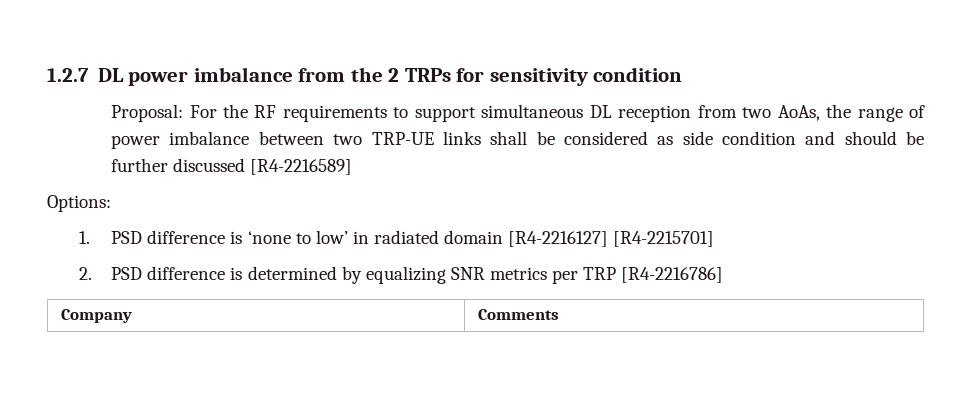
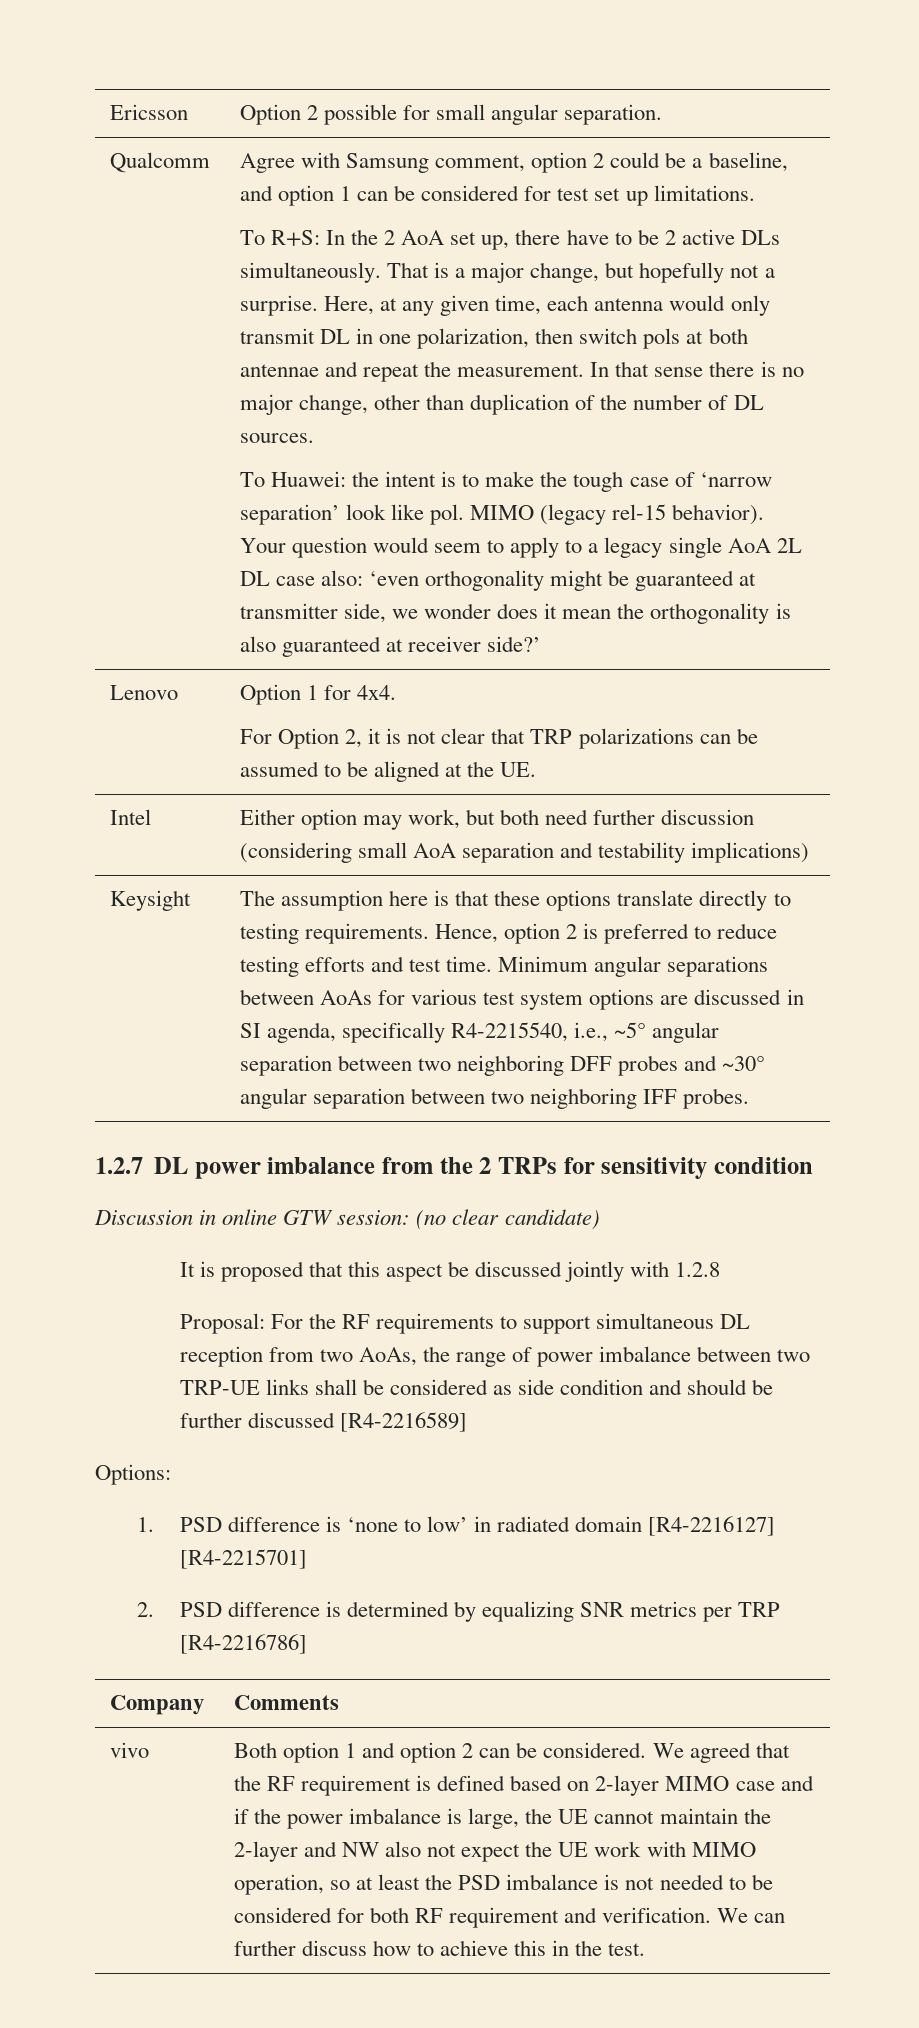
(47, 75) none -> [109,104,188,120] [239,104,663,125] [109,152,210,173] [239,152,788,173] [239,185,755,206] [239,229,780,250] [239,262,775,283] [239,295,770,316] [239,328,748,349] [239,361,804,382] [239,394,764,415] [239,433,314,443] [239,471,772,492] [239,504,765,525] [239,537,802,558] [239,570,757,591] [239,603,791,624] [239,636,542,657] [109,685,178,700] [239,684,397,705] [239,728,758,749] [239,761,537,782] [109,809,151,825] [239,809,755,830] [239,842,810,863] [109,890,191,911] [239,890,791,911] [239,923,778,944] [239,956,769,977] [239,989,804,1010] [239,1022,720,1043] [239,1055,766,1076] [239,1088,750,1109] Ericsson | Option 2 possible for small angular separation. // Qualcomm | Agree with Samsung comment, option 2 could be a baseline, and option 1 can be considered for test set up limitations. // To R+S: In the 2 AoA set up, there have to be 2 active DLs simultaneously. That is a major change, but hopefully not a surprise. Here, at any given time, each antenna would only transmit DL in one polarization, then switch pols at both antennae and repeat the measurement. In that sense there is no major change, other than duplication of the number of DL sources. // To Huawei: the intent is to make the tough case of ‘narrow separation’ look like pol. MIMO (legacy rel-15 behavior). Your question would seem to apply to a legacy single AoA 2L DL case also: ‘even orthogonality might be guaranteed at transmitter side, we wonder does it mean the orthogonality is also guaranteed at receiver side?’ // Lenovo | Option 1 for 4x4. // For Option 2, it is not clear that TRP polarizations can be assumed to be aligned at the UE. // Intel | Either option may work, but both need further discussion (considering small AoA separation and testability implications) // Keysight | The assumption here is that these options translate directly to testing requirements. Hence, option 2 is preferred to reduce testing efforts and test time. Minimum angular separations between AoAs for various test system options are discussed in SI agenda, specifically R4-2215540, i.e., ~5° angular separation between two neighboring DFF probes and ~30° angular separation between two neighboring IFF probes. //
(683, 74) none -> [94,1209,600,1230] [179,1261,721,1282] // Discussion in online GTW session: (no clear candidate) // It is proposed that this aspect be discussed jointly with 1.2.8
(560, 314) none -> [109,1742,149,1758] [233,1742,790,1763] [233,1775,814,1796] [233,1808,771,1829] [233,1841,756,1862] [233,1874,773,1895] [233,1907,786,1928] [233,1940,646,1956] // vivo | Both option 1 and option 2 can be considered. We agreed that the RF requirement is defined based on 2-layer MIMO case and if the power imbalance is large, the UE cannot maintain the 2-layer and NW also not expect the UE work with MIMO operation, so at least the PSD imbalance is not needed to be considered for both RF requirement and verification. We can further discuss how to achieve this in the test.

